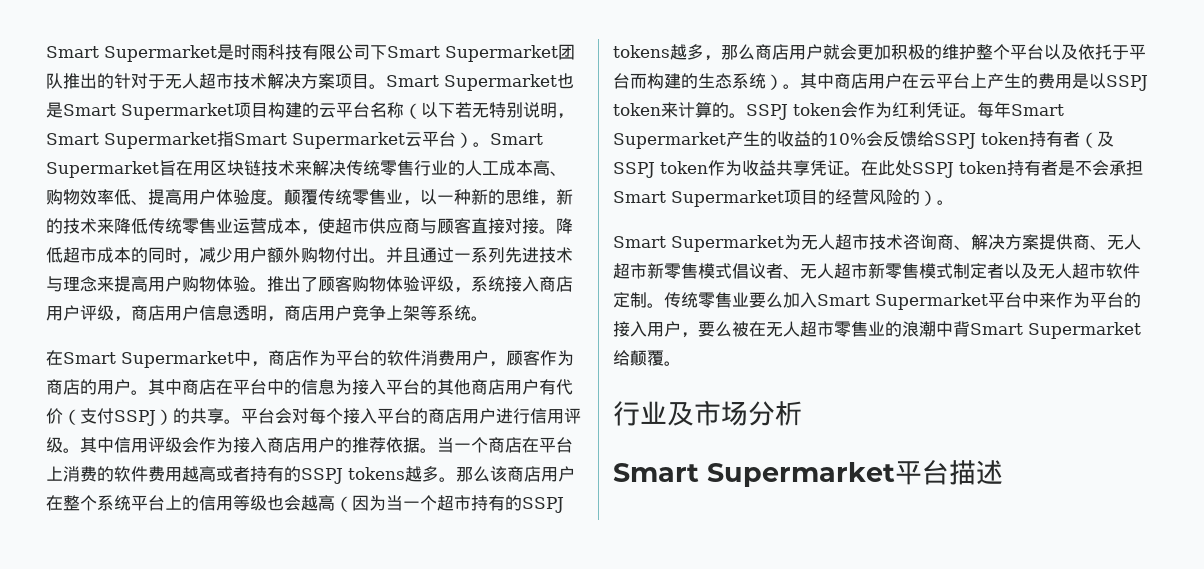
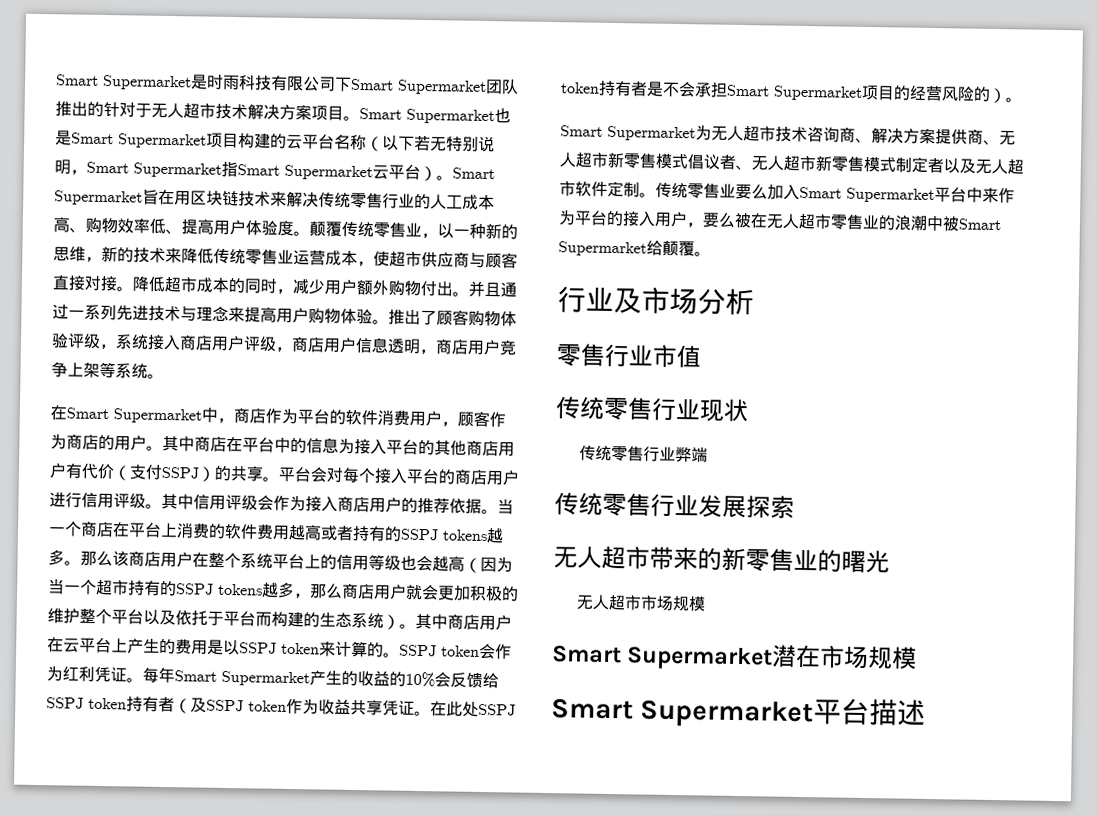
[953,321,970,337] 背 -> [942,216,960,232] 被
(802, 413) none -> [556,343,701,369] [555,396,749,423] [579,445,709,463] [554,492,795,519] [553,545,890,574] [576,594,707,612] [552,644,918,671] // 零售行业市值 // 传统零售行业现状 // 传统零售行业弊端 // 传统零售行业发展探索 // 无人超市带来的新零售业的曙光 // 无人超市市场规模 // Smart Supermarket潜在市场规模

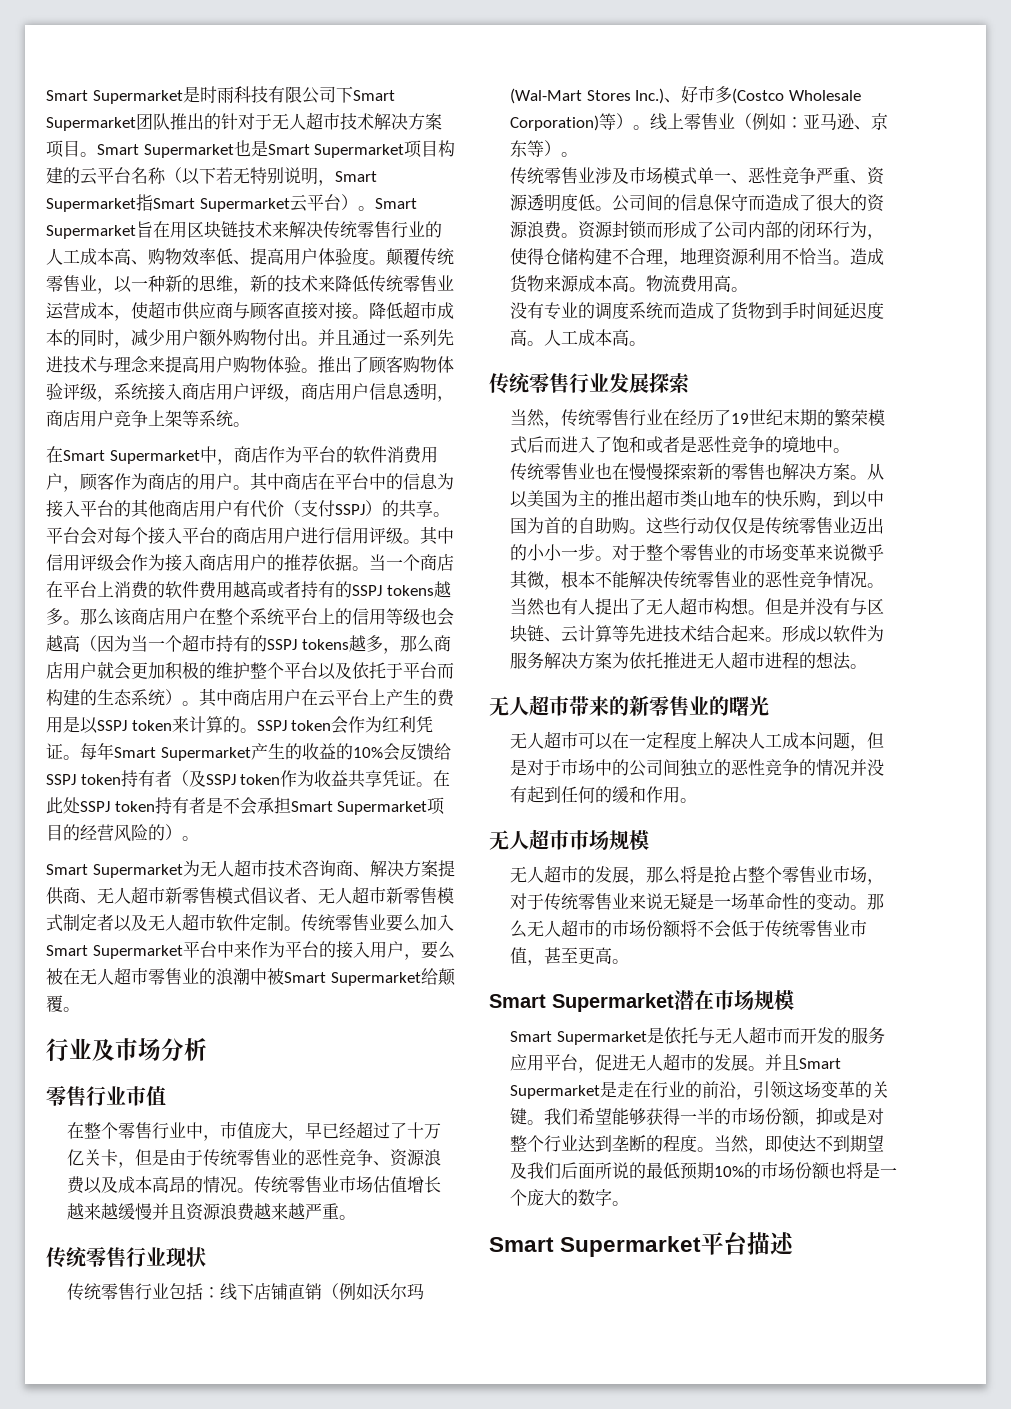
(701, 357) none -> [67,1121,442,1141] [67,1149,442,1168] [67,1176,442,1194] [67,1203,357,1221] // 在整个零售行业中，市值庞大，早已经超过了十万亿关卡，但是由于传统零售业的恶性竞争、资源浪费以及成本高昂的情况。传统零售业市场估值增长越来越缓慢并且资源浪费越来越严重。
[675,446,709,463] 弊端 -> [169,1283,425,1301] [510,86,861,104] [510,113,889,131] [510,140,579,157] [510,167,886,185] [510,194,886,212] [510,220,885,240] [510,248,885,267] [510,275,749,293] [510,302,885,320] [510,329,647,346] 包括：线下店铺直销（例如沃尔玛(Wal-Mart Stores Inc.)、好市多(Costco Wholesale Corporation)等）。线上零售业（例如：亚马逊、京东等）。 // 传统零售业涉及市场模式单一、恶性竞争严重、资源透明度低。公司间的信息保守而造成了很大的资源浪费。资源封锁而形成了公司内部的闭环行为，使得仓储构建不合理，地理资源利用不恰当。造成货物来源成本高。物流费用高。 // 没有专业的调度系统而造成了货物到手时间延迟度高。人工成本高。
(795, 507) none -> [510,409,886,428] [510,436,851,454] [510,463,885,481] [510,489,885,509] [510,517,885,535] [510,543,885,561] [510,570,885,590] [510,597,885,616] [510,625,885,643] [510,651,868,670] // 当然，传统零售行业在经历了19世纪末期的繁荣模式后而进入了饱和或者是恶性竞争的境地中。 // 传统零售业也在慢慢探索新的零售也解决方案。从以美国为主的推出超市类山地车的快乐购，到以中国为首的自助购。这些行动仅仅是传统零售业迈出的小小一步。对于整个零售业的市场变革来说微乎其微，根本不能解决传统零售业的恶性竞争情况。当然也有人提出了无人超市构想。但是并没有与区块链、云计算等先进技术结合起来。形成以软件为服务解决方案为依托推进无人超市进程的想法。
[640,594,707,612] 市场规模 -> [578,732,885,751] [510,759,885,777] [510,786,698,803] [489,829,649,850] [510,865,885,885] [510,892,885,911] [510,919,868,938] [510,947,630,966] 可以在一定程度上解决人工成本问题，但是对于市场中的公司间独立的恶性竞争的情况并没有起到任何的缓和作用。 // 无人超市市场规模 // 无人超市的发展，那么将是抢占整个零售业市场，对于传统零售业来说无疑是一场革命性的变动。那么无人超市的市场份额将不会低于传统零售业市值，甚至更高。
(918, 658) none -> [510,1026,885,1045] [510,1053,842,1073] [510,1081,890,1100] [510,1107,885,1127] [510,1134,885,1154] [510,1162,898,1180] [510,1189,630,1206] // Smart Supermarket是依托与无人超市而开发的服务应用平台，促进无人超市的发展。并且Smart Supermarket是走在行业的前沿，引领这场变革的关键。我们希望能够获得一半的市场份额，抑或是对整个行业达到垄断的程度。当然，即使达不到期望及我们后面所说的最低预期10%的市场份额也将是一个庞大的数字。

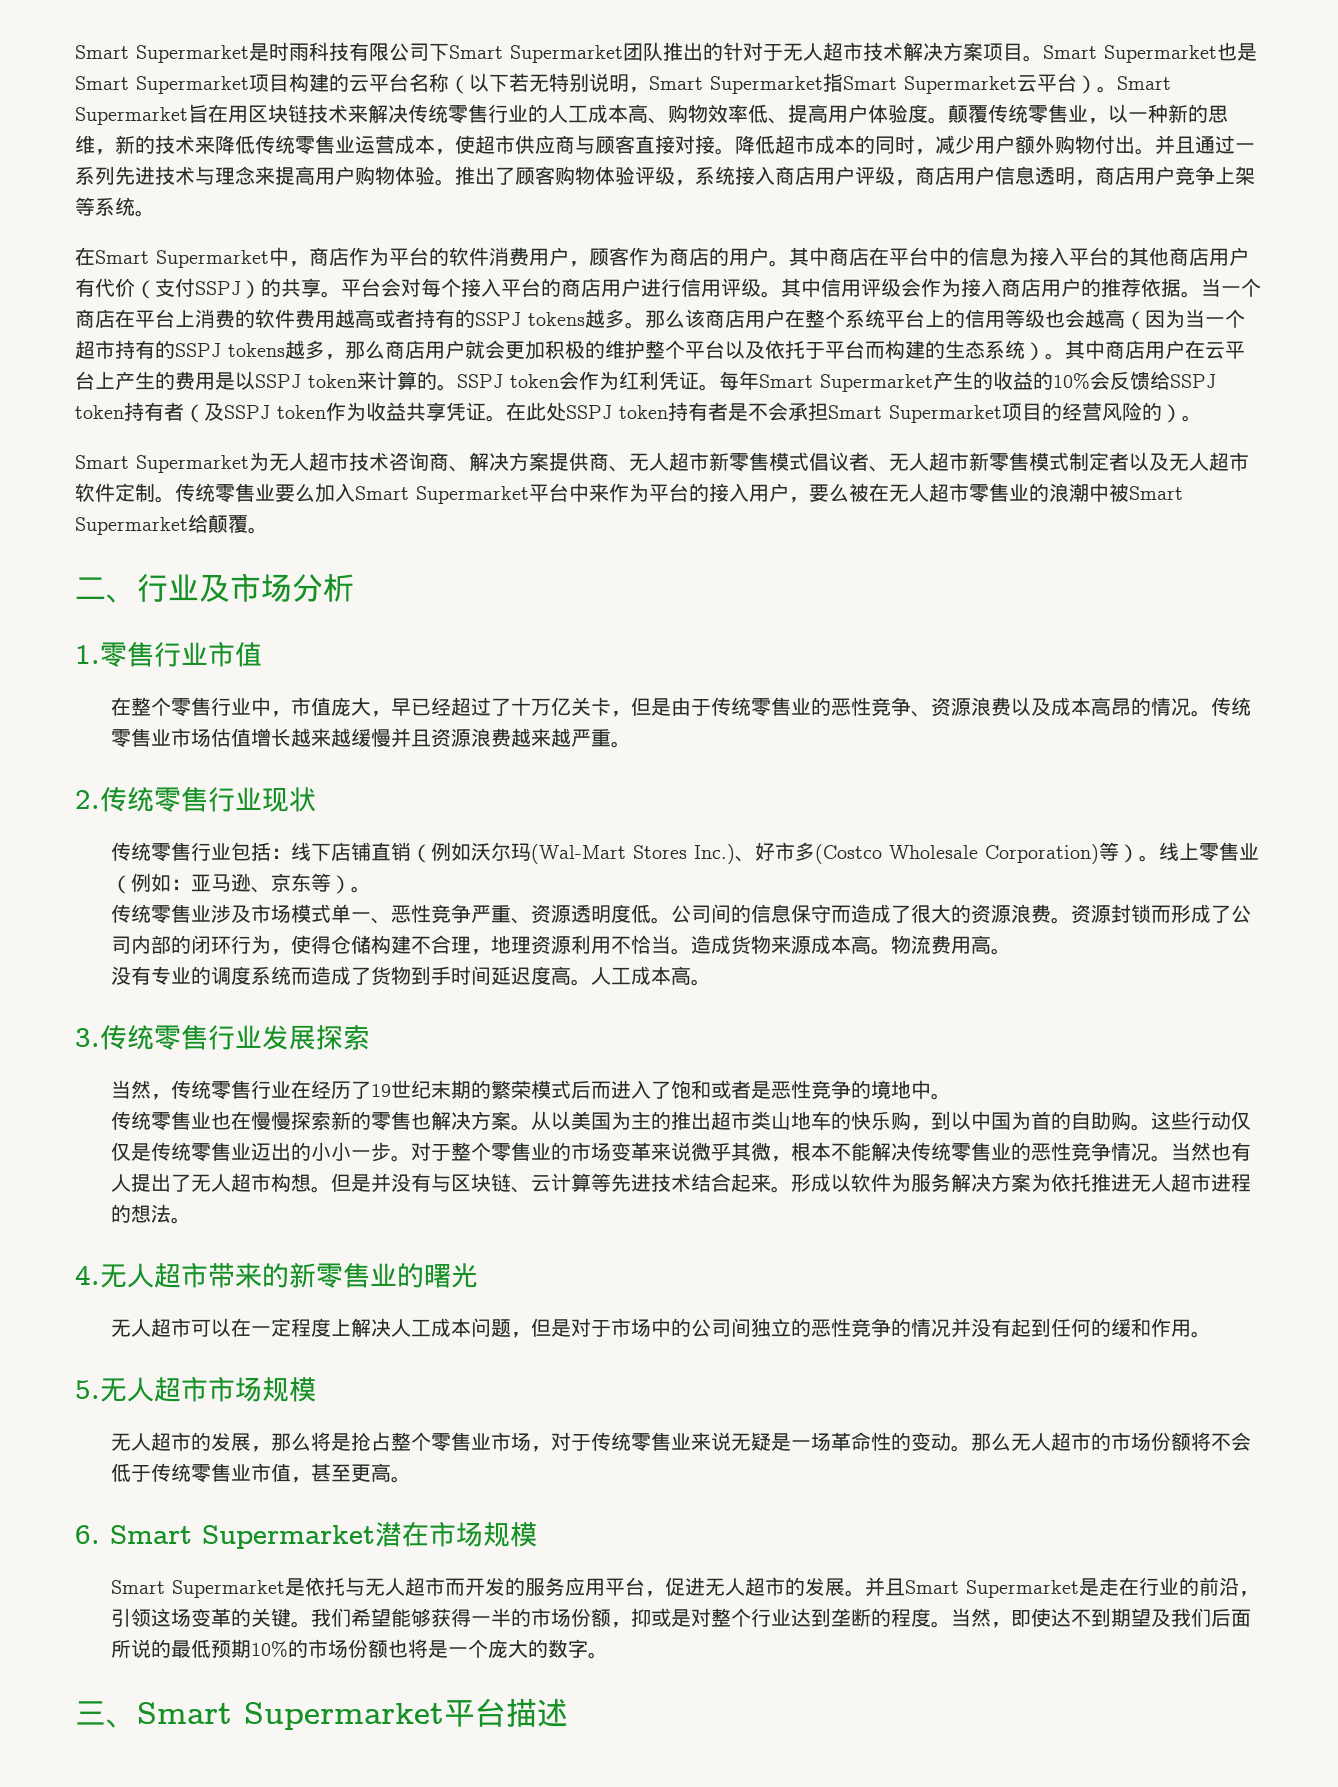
(80, 1009) none -> [75,577,137,603] 二、
(207, 1049) none -> [75,645,100,664] 1.
(357, 1217) none -> [75,790,100,809] 2.
(647, 343) none -> [75,1028,100,1047] 3.
(868, 666) none -> [75,1266,100,1285] 4.
(698, 800) none -> [75,1380,100,1399] 5.
(630, 961) none -> [75,1525,100,1544] 6.
(630, 1203) none -> [75,1701,137,1728] 三、

